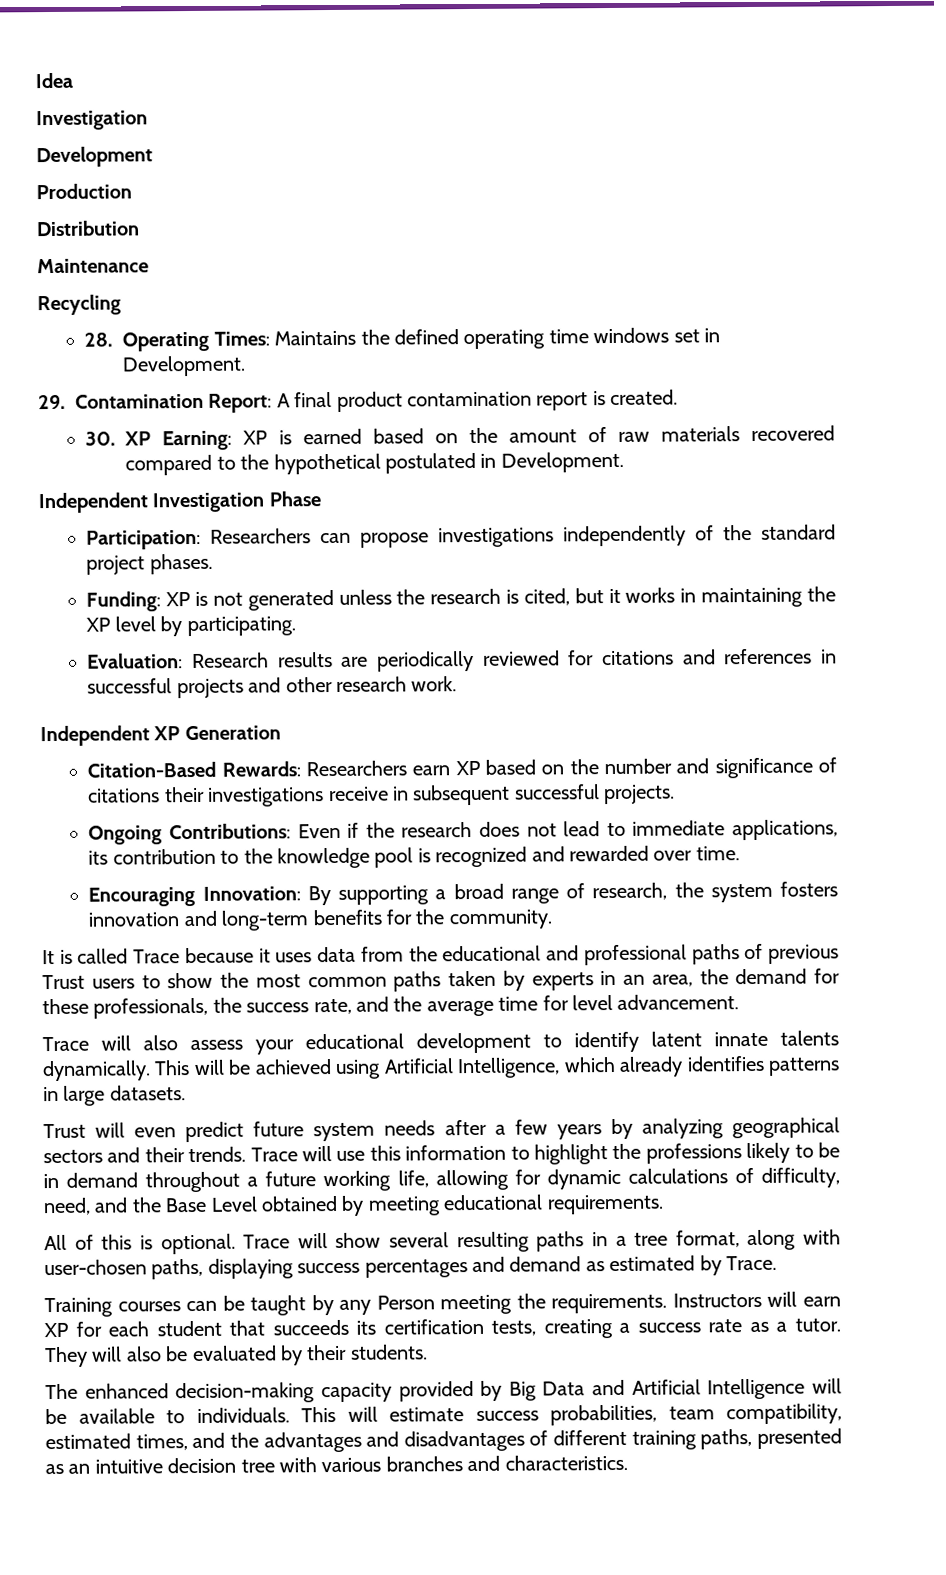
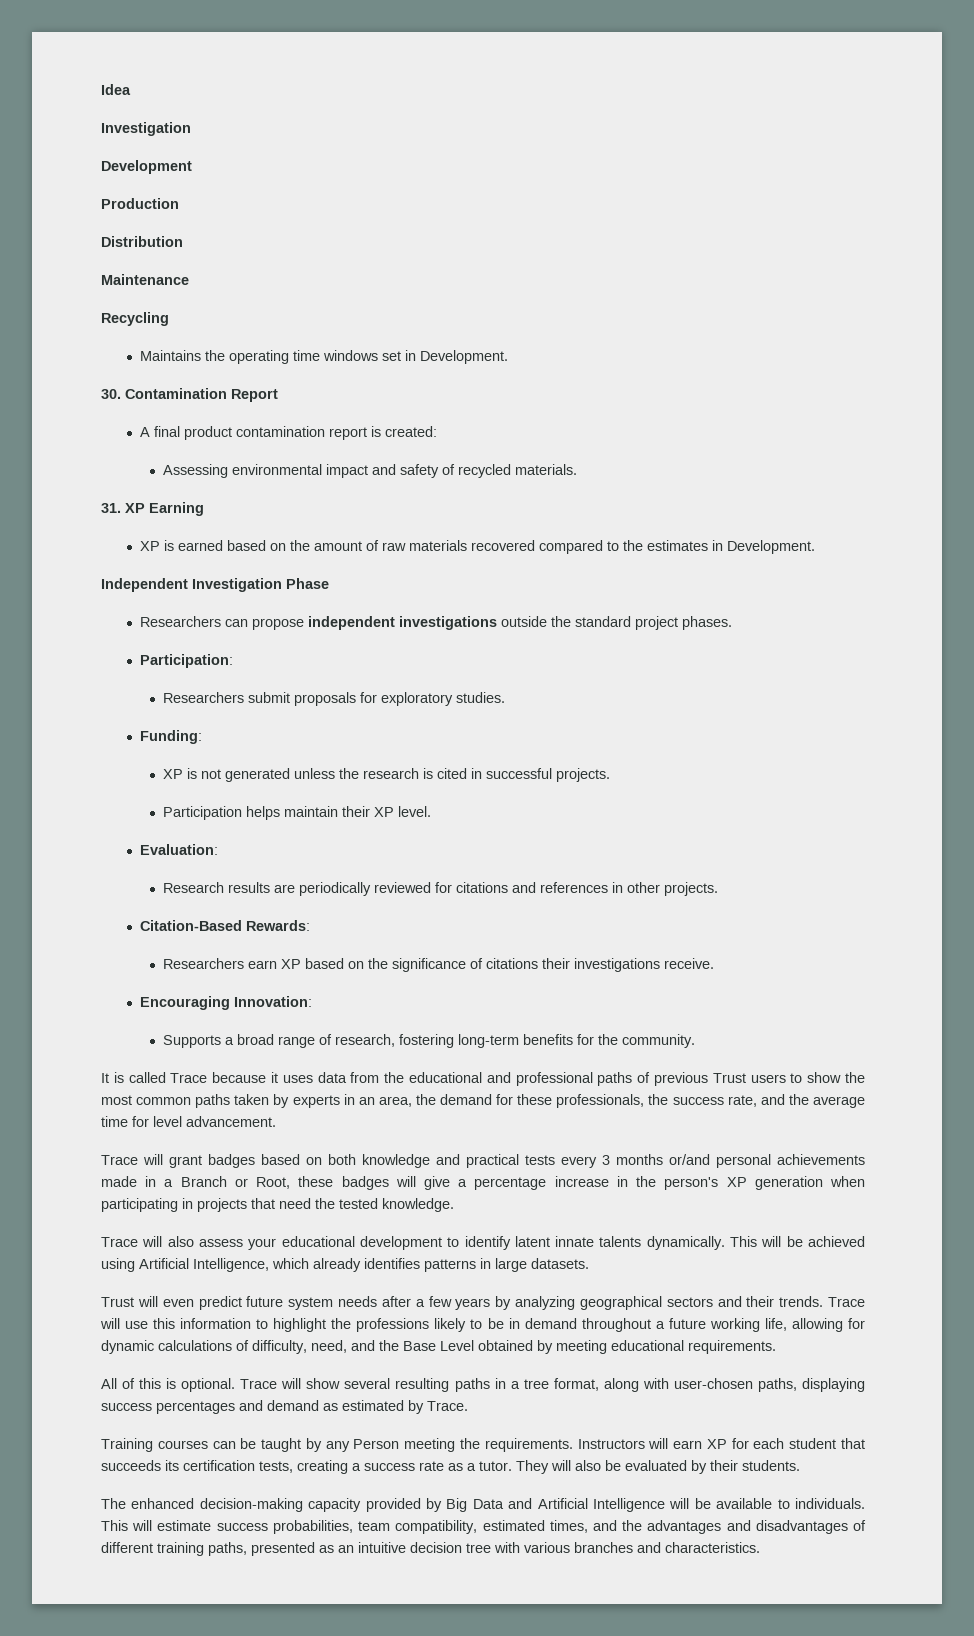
[84,331,270,352] 28. Operating Times: -> (169, 319) none
[393,329,459,345] defined -> (225, 355) none
[38,393,273,413] 29. Contamination Report: -> [101,388,278,402] 30. Contamination Report //
[610,389,679,406] [85,430,233,451] created. // 30. XP Earning: -> [384,426,437,437] [163,464,578,478] [101,502,204,516] created: // Assessing environmental impact and safety of recycled materials. // 31. XP Earning //
[273,452,476,475] hypothetical postulated -> [646,540,708,551] estimates
[86,529,202,550] Participation: -> (329, 583) none
[438,525,715,548] investigations independently of -> [307,616,547,630] independent investigations outside
(213, 564) none -> [139,654,233,668] [163,692,506,706] // Participation: // Researchers submit proposals for exploratory studies.
(162, 601) none -> (202, 737) //
[523,586,837,608] [86,616,296,637] cited, but it works in maintaining the XP level by participating. -> [437,768,611,782] [163,806,432,820] cited in successful projects. // Participation helps maintain their XP level.
(184, 661) none -> (218, 849) //
[87,676,458,699] [40,725,281,747] successful projects and other research work. // Independent XP Generation -> [627,882,719,896] other projects.
(301, 769) none -> (310, 925) //
[603,758,710,775] number and -> (389, 963) none
[327,784,676,806] [88,819,838,845] [88,845,740,869] receive in subsequent successful projects. // Ongoing Contributions: Even if the research does not lead to immediate applications, its contribution to the knowledge pool is recognized and rewarded over time. -> [664,958,715,969] receive.
[307,885,430,906] By supporting -> [163,1035,222,1048] // Supports
[674,881,838,903] [88,910,217,927] the system fosters innovation and -> [399,1034,455,1048] fostering
(740, 1002) none -> [101,1154,865,1168] [101,1176,865,1190] [101,1198,454,1212] // Trace will grant badges based on both knowledge and practical tests every 3 months or/and personal achievements made in a Branch or Root, these badges will give a percentage increase in the person's XP generation when participating in projects that need the tested knowledge.

